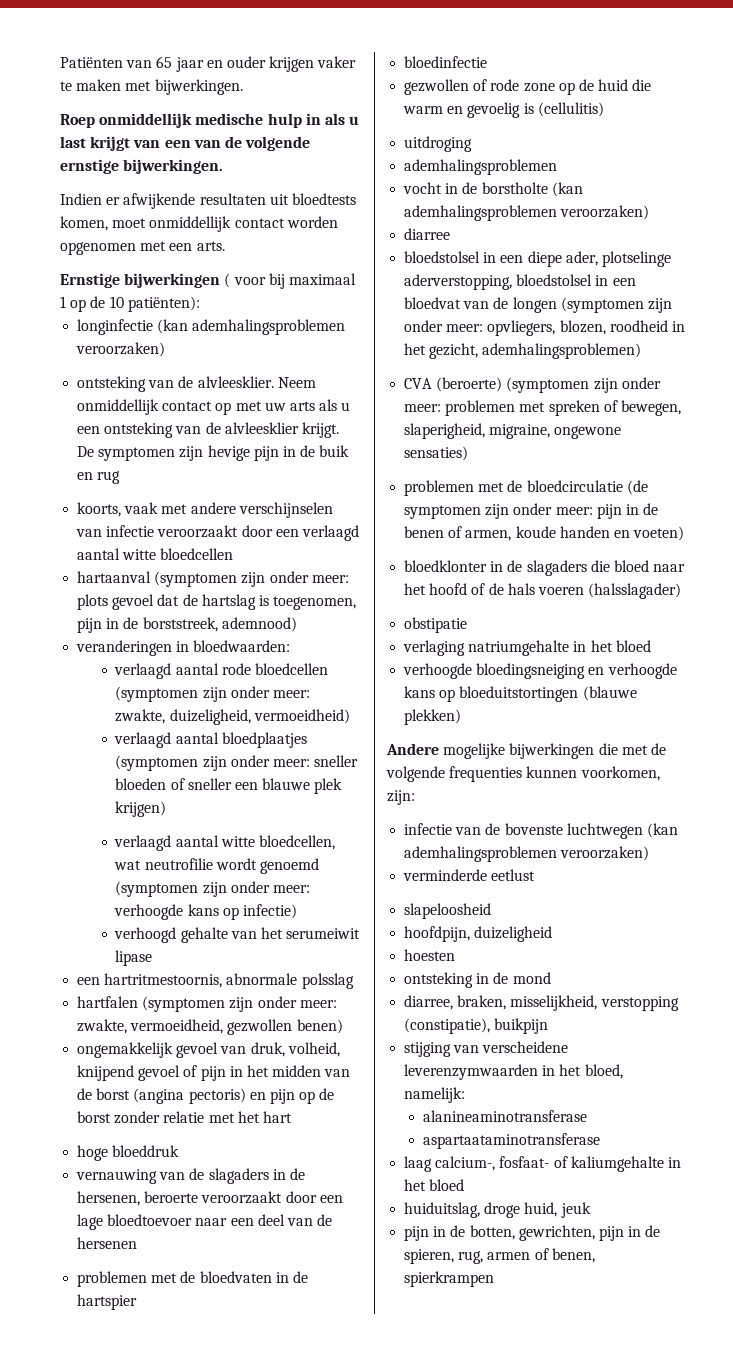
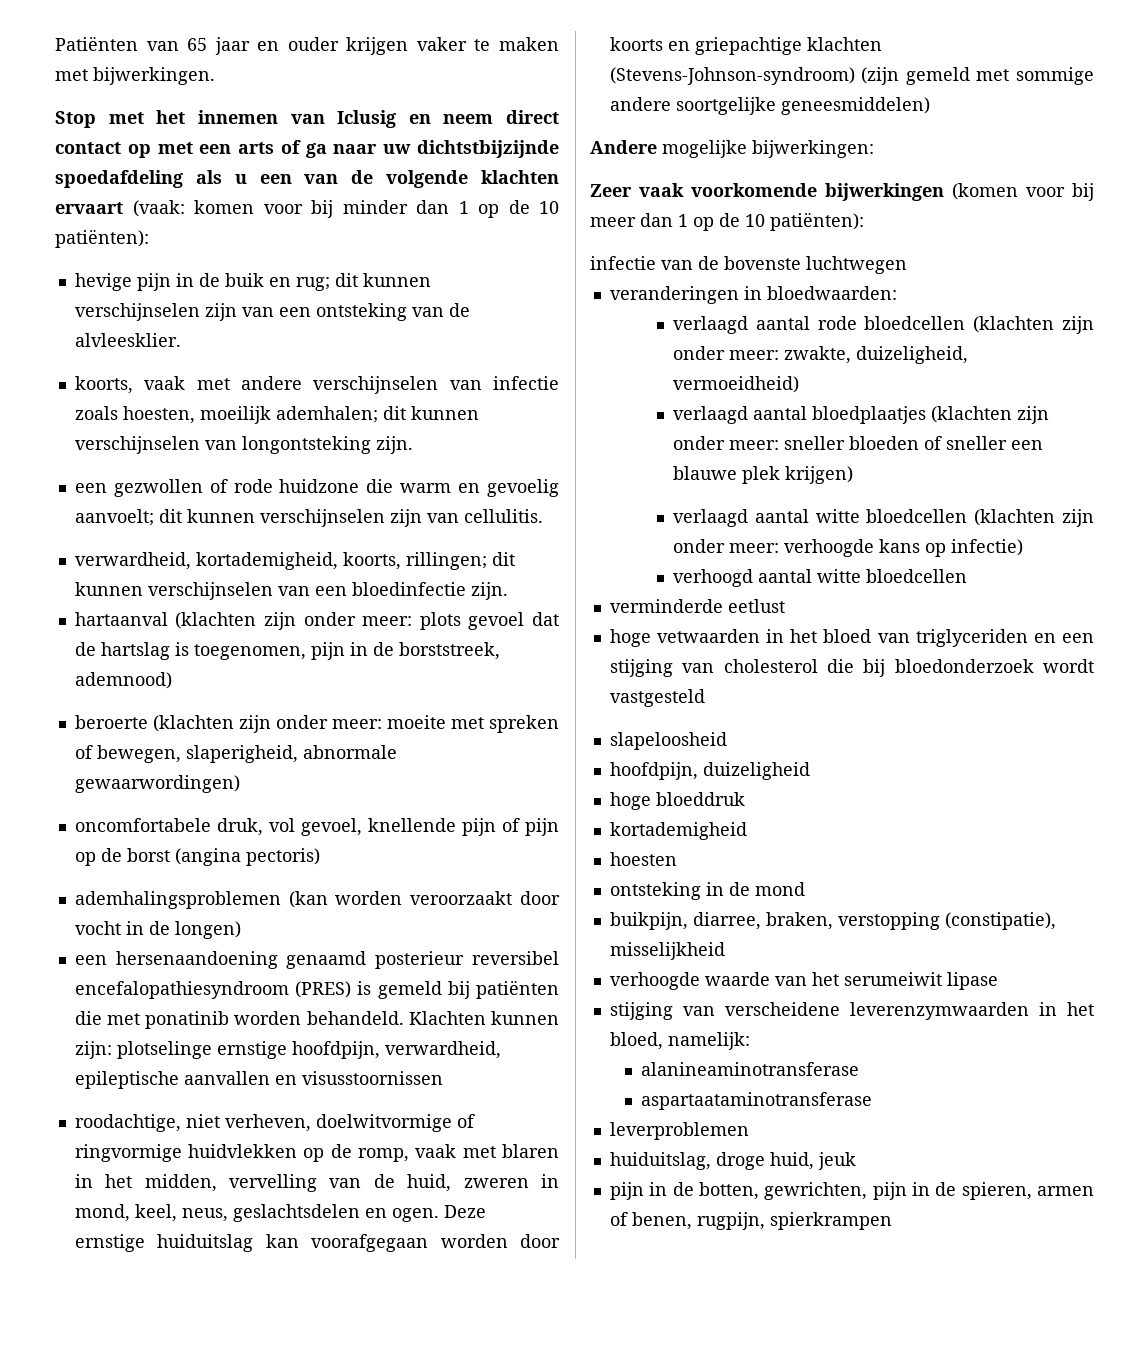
[60,113,360,128] [60,136,311,151] [60,159,224,174] [60,193,356,209] [60,216,338,232] [60,241,225,255] [60,273,356,289] [60,296,200,312] [77,319,346,335] [76,342,166,357] [77,376,316,392] [77,399,351,415] [77,422,339,438] [77,446,204,461] Roep onmiddellijk medische hulp in als u last krijgt van een van de volgende ernstige bijwerkingen. // Indien er afwijkende resultaten uit bloedtests komen, moet onmiddellijk contact worden opgenomen met een arts. // Ernstige bijwerkingen ( voor bij maximaal 1 op de 10 patiënten): // longinfectie (kan ademhalingsproblemen veroorzaken) // ontsteking van de alvleesklier. Neem onmiddellijk contact op met uw arts als u een ontsteking van de alvleesklier krijgt. De symptomen zijn -> [55,110,559,128] [55,140,559,158] [55,170,559,188] [55,200,559,218] [55,229,149,248] Stop met het innemen van Iclusig en neem direct contact op met een arts of ga naar uw dichtstbijzijnde spoedafdeling als u een van de volgende klachten ervaart (vaak: komen voor bij minder dan 1 op de 10 patiënten): //
[97,471,121,484] rug -> [295,273,431,291] [74,303,470,321] [74,333,181,347] rug; dit kunnen verschijnselen zijn van een ontsteking van de alvleesklier.
[157,525,359,541] [77,548,234,560] veroorzaakt door een verlaagd aantal witte bloedcellen -> [74,406,479,424] [74,436,413,454] [74,479,559,497] [74,509,543,527] [74,552,515,570] [74,582,508,600] zoals hoesten, moeilijk ademhalen; dit kunnen verschijnselen van longontsteking zijn. // een gezwollen of rode huidzone die warm en gevoelig aanvoelt; dit kunnen verschijnselen zijn van cellulitis. // verwardheid, kortademigheid, koorts, rillingen; dit kunnen verschijnselen van een bloedinfectie zijn.
[154,571,238,587] (symptomen -> [175,612,257,629] (klachten
(297, 624) none -> [74,715,559,733] [74,745,397,763] [74,775,240,793] [74,818,559,836] [74,848,320,866] [74,891,560,909] [74,921,241,939] [74,951,559,969] [74,980,559,999] [74,1011,559,1029] [74,1041,501,1059] [74,1071,443,1089] [74,1114,475,1132] [74,1144,559,1162] [74,1174,559,1192] [74,1204,486,1222] [74,1234,560,1252] [609,37,882,55] [609,67,1094,85] [609,97,930,115] [590,140,874,158] [590,183,1094,201] [590,212,864,231] [590,256,907,274] // beroerte (klachten zijn onder meer: moeite met spreken of bewegen, slaperigheid, abnormale gewaarwordingen) // oncomfortabele druk, vol gevoel, knellende pijn of pijn op de borst (angina pectoris) // ademhalingsproblemen (kan worden veroorzaakt door vocht in de longen) // een hersenaandoening genaamd posterieur reversibel encefalopathiesyndroom (PRES) is gemeld bij patiënten die met ponatinib worden behandeld. Klachten kunnen zijn: plotselinge ernstige hoofdpijn, verwardheid, epileptische aanvallen en visusstoornissen // roodachtige, niet verheven, doelwitvormige of ringvormige huidvlekken op de romp, vaak met blaren in het midden, vervelling van de huid, zweren in mond, keel, neus, geslachtsdelen en ogen. Deze ernstige huiduitslag kan voorafgegaan worden door koorts en griepachtige klachten (Stevens-Johnson-syndroom) (zijn gemeld met sommige andere soortgelijke geneesmiddelen) // Andere mogelijke bijwerkingen: // Zeer vaak voorkomende bijwerkingen (komen voor bij meer dan 1 op de 10 patiënten): // infectie van de bovenste luchtwegen
[115,686,199,702] (symptomen -> [973,316,1055,333] (klachten
[115,755,199,771] (symptomen -> [931,406,1013,423] (klachten
[259,835,336,850] [114,858,320,874] [115,881,199,897] bloedcellen, wat neutrofilie wordt genoemd (symptomen -> [866,509,1056,526] bloedcellen (klachten
[180,927,361,943] [115,950,153,966] [77,973,354,989] [77,996,337,1012] [77,1019,343,1035] [77,1042,340,1058] [77,1065,351,1081] [77,1088,335,1104] [77,1111,292,1124] [77,1145,180,1161] [76,1168,305,1184] [77,1191,343,1206] [77,1214,333,1230] [77,1237,138,1249] [77,1271,308,1287] [77,1294,138,1310] [404,56,488,68] [404,79,652,95] [403,102,604,118] [404,136,473,152] [404,159,558,175] [403,182,583,197] [404,205,650,221] [404,228,451,240] [404,251,671,267] [404,274,636,290] [404,297,672,313] [404,320,685,336] [404,343,642,359] [404,377,661,393] [404,400,681,416] [404,423,622,439] [404,446,469,461] [404,480,648,496] [404,503,659,519] [404,526,685,541] [404,560,686,576] [404,583,682,599] [404,617,468,633] [403,640,651,656] [403,663,677,679] [404,686,637,702] [404,709,462,725] [386,743,666,759] [386,766,660,782] [387,790,415,805] [404,823,678,839] [404,846,650,862] [403,869,536,881] gehalte van het serumeiwit lipase // een hartritmestoornis, abnormale polsslag // hartfalen (symptomen zijn onder meer: zwakte, vermoeidheid, gezwollen benen) // ongemakkelijk gevoel van druk, volheid, knijpend gevoel of pijn in het midden van de borst (angina pectoris) en pijn op de borst zonder relatie met het hart // hoge bloeddruk // vernauwing van de slagaders in de hersenen, beroerte veroorzaakt door een lage bloedtoevoer naar een deel van de hersenen // problemen met de bloedvaten in de hartspier // bloedinfectie // gezwollen of rode zone op de huid die warm en gevoelig is (cellulitis) // uitdroging // ademhalingsproblemen // vocht in de borstholte (kan ademhalingsproblemen veroorzaken) // diarree // bloedstolsel in een diepe ader, plotselinge aderverstopping, bloedstolsel in een bloedvat van de longen (symptomen zijn onder meer: opvliegers, blozen, roodheid in het gezicht, ademhalingsproblemen) // CVA (beroerte) (symptomen zijn onder meer: problemen met spreken of bewegen, slaperigheid, migraine, ongewone sensaties) // problemen met de bloedcirculatie (de symptomen zijn onder meer: pijn in de benen of armen, koude handen en voeten) // bloedklonter in de slagaders die bloed naar het hoofd of de hals voeren (halsslagader) // obstipatie // verlaging natriumgehalte in het bloed // verhoogde bloedingsneiging en verhoogde kans op bloeduitstortingen (blauwe plekken) // Andere mogelijke bijwerkingen die met de volgende frequenties kunnen voorkomen, zijn: // infectie van de bovenste luchtwegen (kan ademhalingsproblemen veroorzaken) // verminderde eetlust -> [758,569,968,583] [609,599,785,613] [609,629,1094,647] [609,659,1094,677] [609,689,705,707] aantal witte bloedcellen // verminderde eetlust // hoge vetwaarden in het bloed van triglyceriden en een stijging van cholesterol die bij bloedonderzoek wordt vastgesteld
(553, 934) none -> [609,792,745,810] [609,822,747,840] // hoge bloeddruk // kortademigheid
(551, 978) none -> [609,912,688,930] buikpijn,
[510,995,598,1011] misselijkheid, -> (833, 921) none
[494,1018,549,1034] buikpijn -> [609,942,725,960] [609,972,998,990] misselijkheid // verhoogde waarde van het serumeiwit lipase
[404,1156,681,1172] [404,1179,465,1191] laag calcium-, fosfaat- of kaliumgehalte in het bloed -> [609,1122,749,1140] leverproblemen
[458,1251,484,1264] rug, -> (1032, 1191) none
(595, 1255) none -> [696,1212,765,1230] rugpijn,

